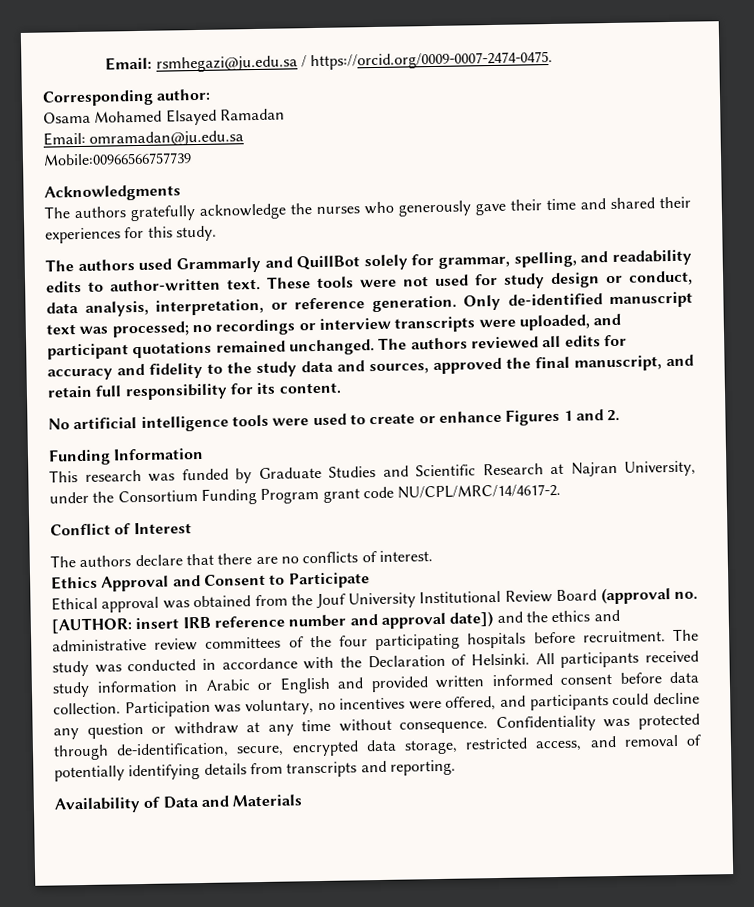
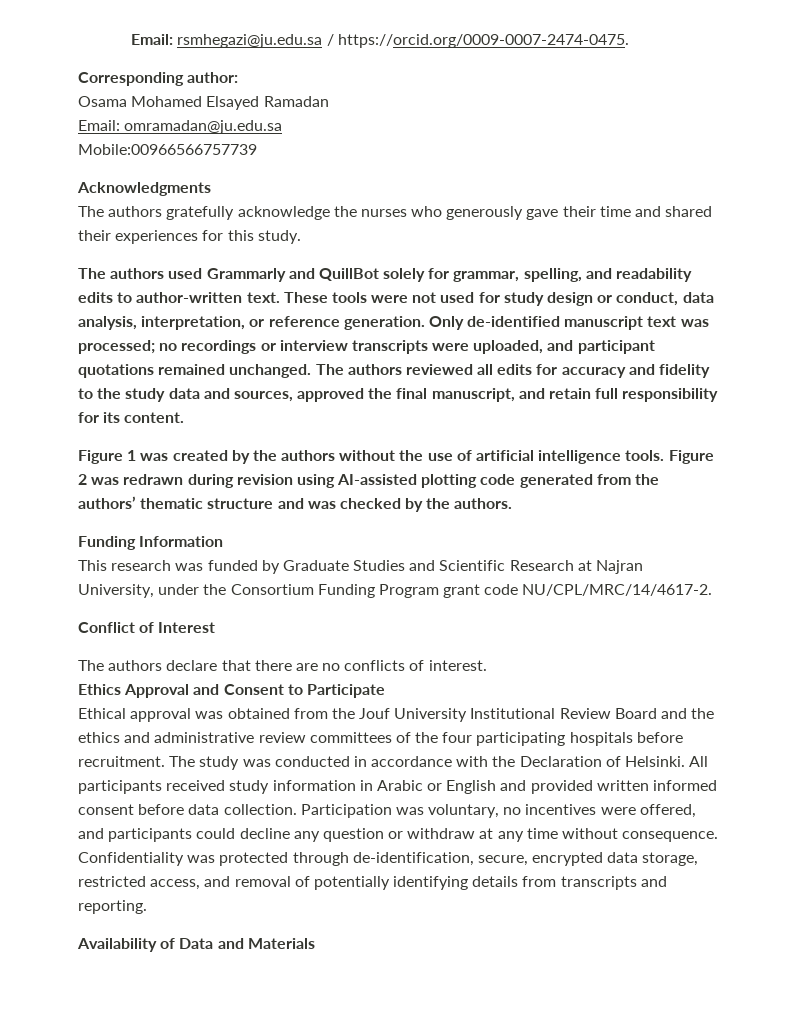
[48,408,621,432] No artificial intelligence tools were used to create or enhance Figures 1 and 2. -> [78,450,714,464] [78,474,660,488] [78,496,513,512] Figure 1 was created by the authors without the use of artificial intelligence tools. Figure 2 was redrawn during revision using AI-assisted plotting code generated from the authors’ thematic structure and was checked by the authors.
[600,587,698,605] [51,611,494,634] (approval no. [AUTHOR: insert IRB reference number and approval date]) -> (657, 713) none

